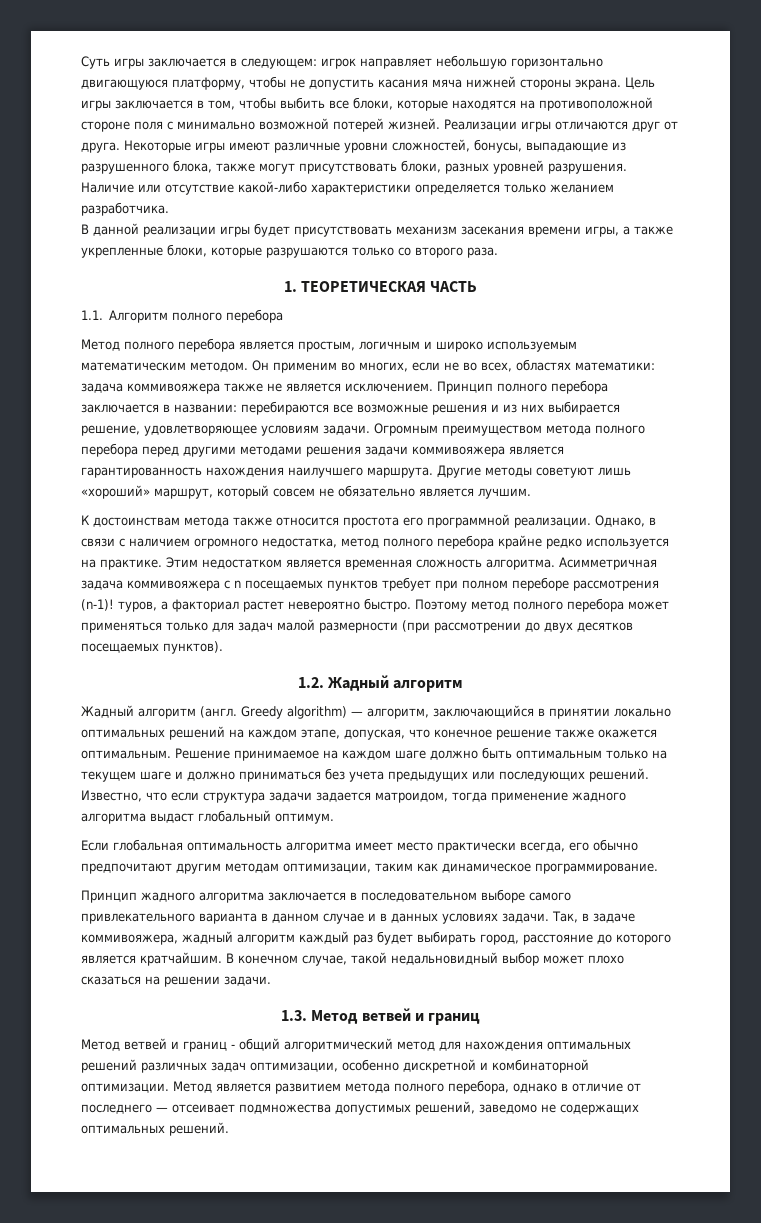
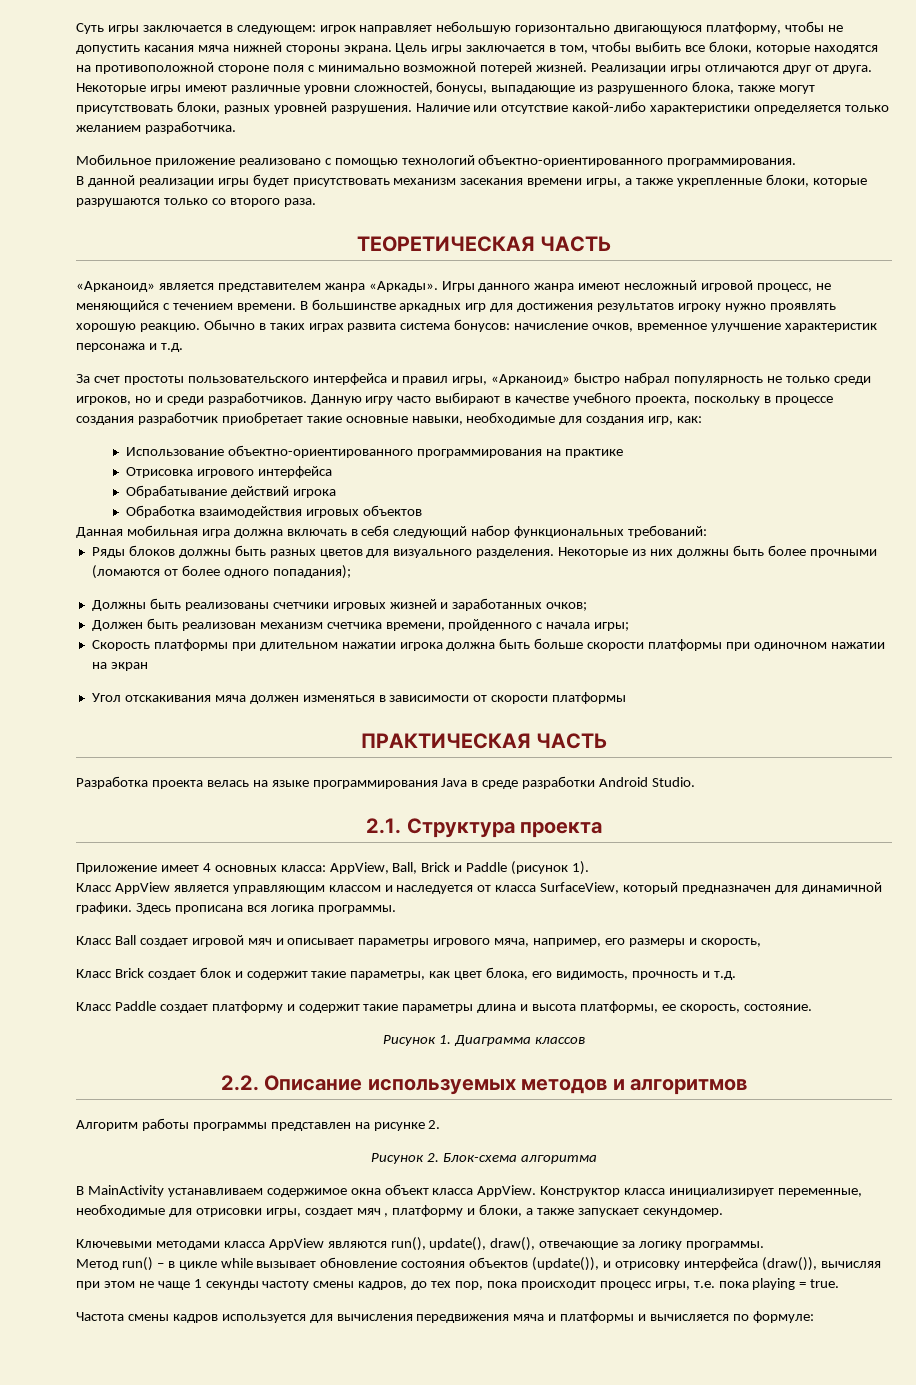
(169, 209) none -> [76,154,797,167] // Мобильное приложение реализовано с помощью технологий объектно-ориентированного программирования.
[283,281,297,292] 1. -> (316, 202) none
[81,309,284,323] [81,338,577,352] [81,359,655,373] [81,380,608,394] [81,401,620,415] [81,423,645,436] [81,443,564,457] [81,465,631,478] [81,485,531,499] [81,514,656,528] [81,535,669,549] [81,557,657,570] [81,577,659,591] [81,598,669,612] [81,619,633,633] [81,641,223,654] [297,675,464,692] [81,705,671,719] [81,726,657,740] [81,747,667,761] [81,768,649,782] [81,790,626,803] [81,810,334,824] [81,839,638,853] [81,863,658,874] [81,889,571,903] [81,911,635,924] [81,931,671,945] [81,952,624,966] [81,976,271,987] [280,1008,481,1025] [81,1038,631,1052] [81,1059,589,1073] [81,1080,641,1094] [81,1101,639,1115] [81,1122,229,1136] 1.1. Алгоритм полного перебора // Метод полного перебора является простым, логичным и широко используемым математическим методом. Он применим во многих, если не во всех, областях математики: задача коммивояжера также не является исключением. Принцип полного перебора заключается в названии: перебираются все возможные решения и из них выбирается решение, удовлетворяющее условиям задачи. Огромным преимуществом метода полного перебора перед другими методами решения задачи коммивояжера является гарантированность нахождения наилучшего маршрута. Другие методы советуют лишь «хороший» маршрут, который совсем не обязательно является лучшим. // К достоинствам метода также относится простота его программной реализации. Однако, в связи с наличием огромного недостатка, метод полного перебора крайне редко используется на практике. Этим недостатком является временная сложность алгоритма. Асимметричная задача коммивояжера с n посещаемых пунктов требует при полном переборе рассмотрения (n-1)! туров, а факториал растет невероятно быстро. Поэтому метод полного перебора может применяться только для задач малой размерности (при рассмотрении до двух десятков посещаемых пунктов). // 1.2. Жадный алгоритм // Жадный алгоритм (англ. Greedy algorithm) — алгоритм, заключающийся в принятии локально оптимальных решений на каждом этапе, допуская, что конечное решение также окажется оптимальным. Решение принимаемое на каждом шаге должно быть оптимальным только на текущем шаге и должно приниматься без учета предыдущих или последующих решений. Известно, что если структура задачи задается матроидом, тогда применение жадного алгоритма выдаст глобальный оптимум. // Если глобальная оптимальность алгоритма имеет место практически всегда, его обычно предпочитают другим методам оптимизации, таким как динамическое программирование. // Принцип жадного алгоритма заключается в последовательном выборе самого привлекательного варианта в данном случае и в данных условиях задачи. Так, в задаче коммивояжера, жадный алгоритм каждый раз будет выбирать город, расстояние до которого является кратчайшим. В конечном случае, такой недальновидный выбор может плохо сказаться на решении задачи. // 1.3. Метод ветвей и границ // Метод ветвей и границ - общий алгоритмический метод для нахождения оптимальных решений различных задач оптимизации, особенно дискретной и комбинаторной оптимизации. Метод является развитием метода полного перебора, однако в отличие от последнего — отсеивает подмножества допустимых решений, заведомо не содержащих оптимальных решений. -> [76,280,831,292] [76,299,836,312] [76,319,877,332] [76,343,183,352] [76,372,871,385] [76,392,833,405] [76,412,703,425] [126,445,623,458] [126,466,332,478] [126,485,336,498] [126,505,422,518] [76,525,708,538] [91,545,877,558] [91,565,351,579] [91,598,588,611] [91,618,630,631] [91,638,885,651] [91,662,148,671] [91,692,627,704] [360,733,608,749] [76,776,696,789] [365,818,603,838] [76,861,590,875] [76,882,882,894] [76,902,396,914] [76,935,761,947] [76,967,736,980] [76,1001,812,1013] [383,1035,585,1046] [220,1075,748,1095] [76,1118,441,1131] [371,1153,597,1164] [76,1184,863,1197] [76,1204,723,1217] [76,1237,765,1251] [76,1257,881,1271] [76,1278,840,1290] [76,1311,814,1323] «Арканоид» является представителем жанра «Аркады». Игры данного жанра имеют несложный игровой процесс, не меняющийся с течением времени. В большинстве аркадных игр для достижения результатов игроку нужно проявлять хорошую реакцию. Обычно в таких играх развита система бонусов: начисление очков, временное улучшение характеристик персонажа и т.д. // За счет простоты пользовательского интерфейса и правил игры, «Арканоид» быстро набрал популярность не только среди игроков, но и среди разработчиков. Данную игру часто выбирают в качестве учебного проекта, поскольку в процессе создания разработчик приобретает такие основные навыки, необходимые для создания игр, как: // Использование объектно-ориентированного программирования на практике // Отрисовка игрового интерфейса // Обрабатывание действий игрока // Обработка взаимодействия игровых объектов // Данная мобильная игра должна включать в себя следующий набор функциональных требований: // Ряды блоков должны быть разных цветов для визуального разделения. Некоторые из них должны быть более прочными (ломаются от более одного попадания); // Должны быть реализованы счетчики игровых жизней и заработанных очков; // Должен быть реализован механизм счетчика времени, пройденного с начала игры; // Скорость платформы при длительном нажатии игрока должна быть больше скорости платформы при одиночном нажатии на экран // Угол отскакивания мяча должен изменяться в зависимости от скорости платформы // ПРАКТИЧЕСКАЯ ЧАСТЬ // Разработка проекта велась на языке программирования Java в среде разработки Android Studio. // 2.1. Структура проекта // Приложение имеет 4 основных класса: AppView, Ball, Brick и Paddle (рисунок 1). // Класс AppView является управляющим классом и наследуется от класса SurfaceView, который предназначен для динамичной графики. Здесь прописана вся логика программы. // Класс Ball создает игровой мяч и описывает параметры игрового мяча, например, его размеры и скорость, // Класс Brick создает блок и содержит такие параметры, как цвет блока, его видимость, прочность и т.д. // Класс Paddle создает платформу и содержит такие параметры длина и высота платформы, ее скорость, состояние. // Рисунок 1. Диаграмма классов // 2.2. Описание используемых методов и алгоритмов // Алгоритм работы программы представлен на рисунке 2. // Рисунок 2. Блок-схема алгоритма // В MainActivity устанавливаем содержимое окна объект класса AppView. Конструктор класса инициализирует переменные, необходимые для отрисовки игры, создает мяч , платформу и блоки, а также запускает секундомер. // Ключевыми методами класса AppView являются run(), update(), draw(), отвечающие за логику программы. // Метод run() – в цикле while вызывает обновление состояния объектов (update()), и отрисовку интерфейса (draw()), вычисляя при этом не чаще 1 секунды частоту смены кадров, до тех пор, пока происходит процесс игры, т.е. пока playing = true. // Частота смены кадров используется для вычисления передвижения мяча и платформы и вычисляется по формуле:

